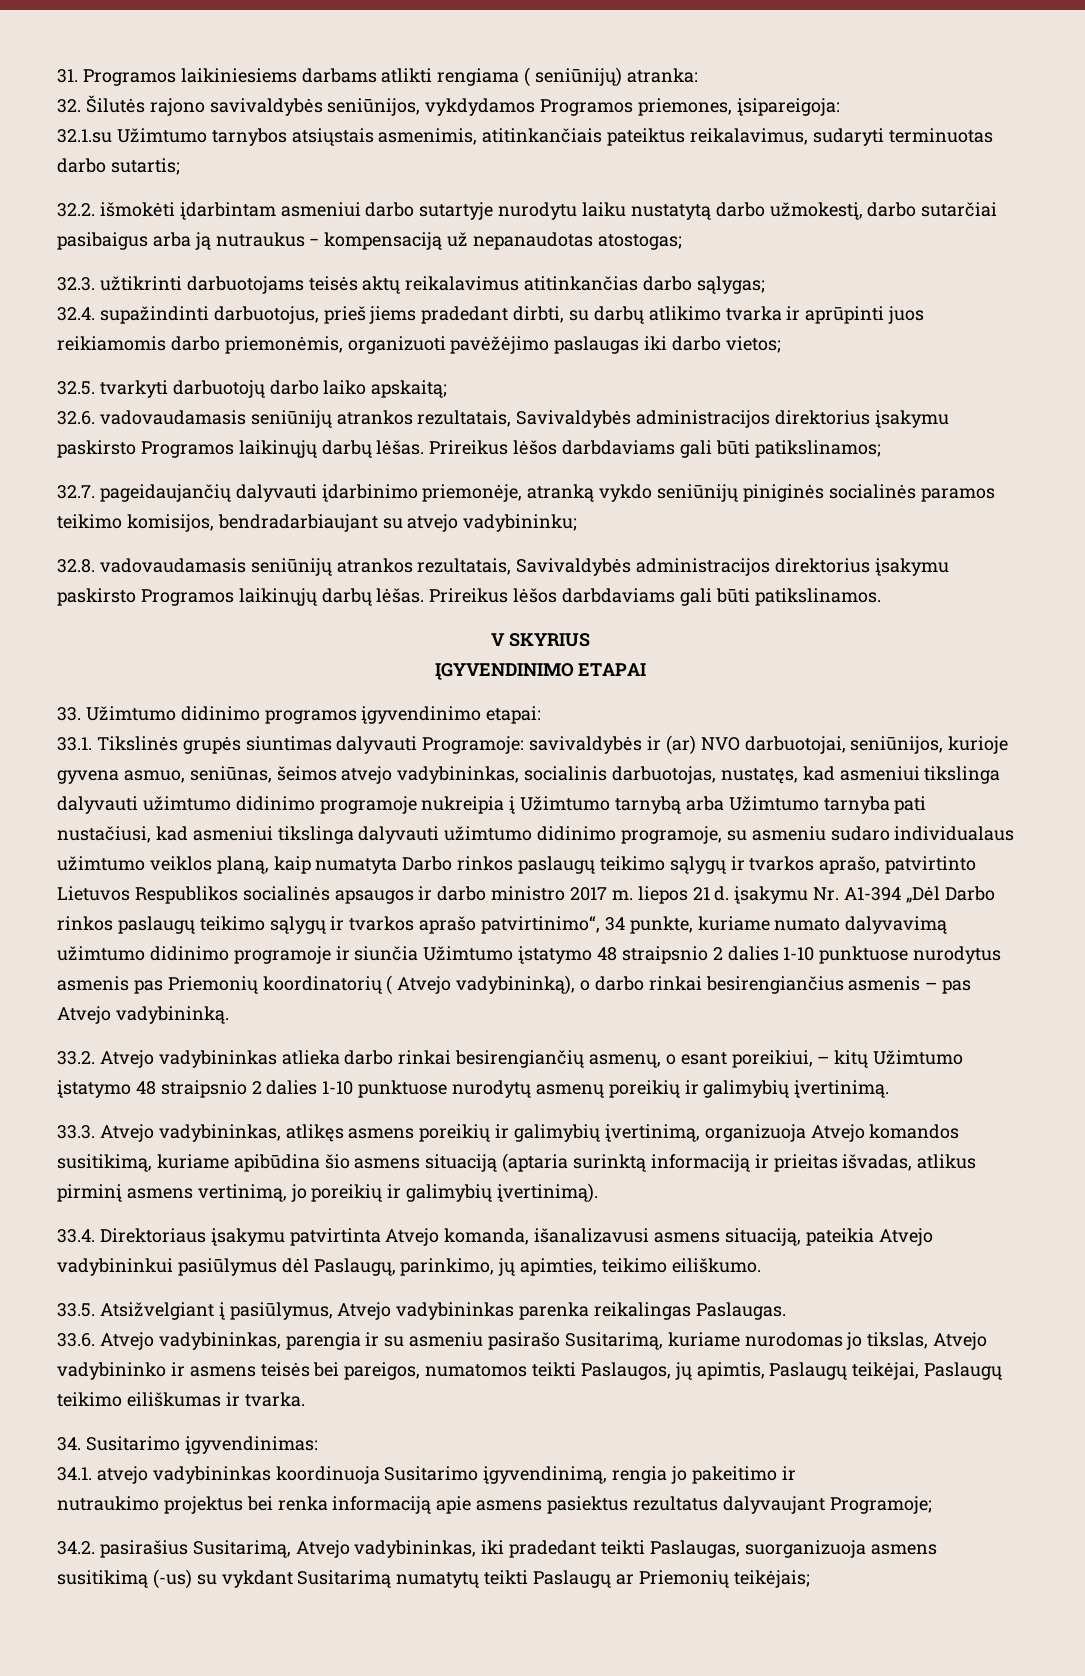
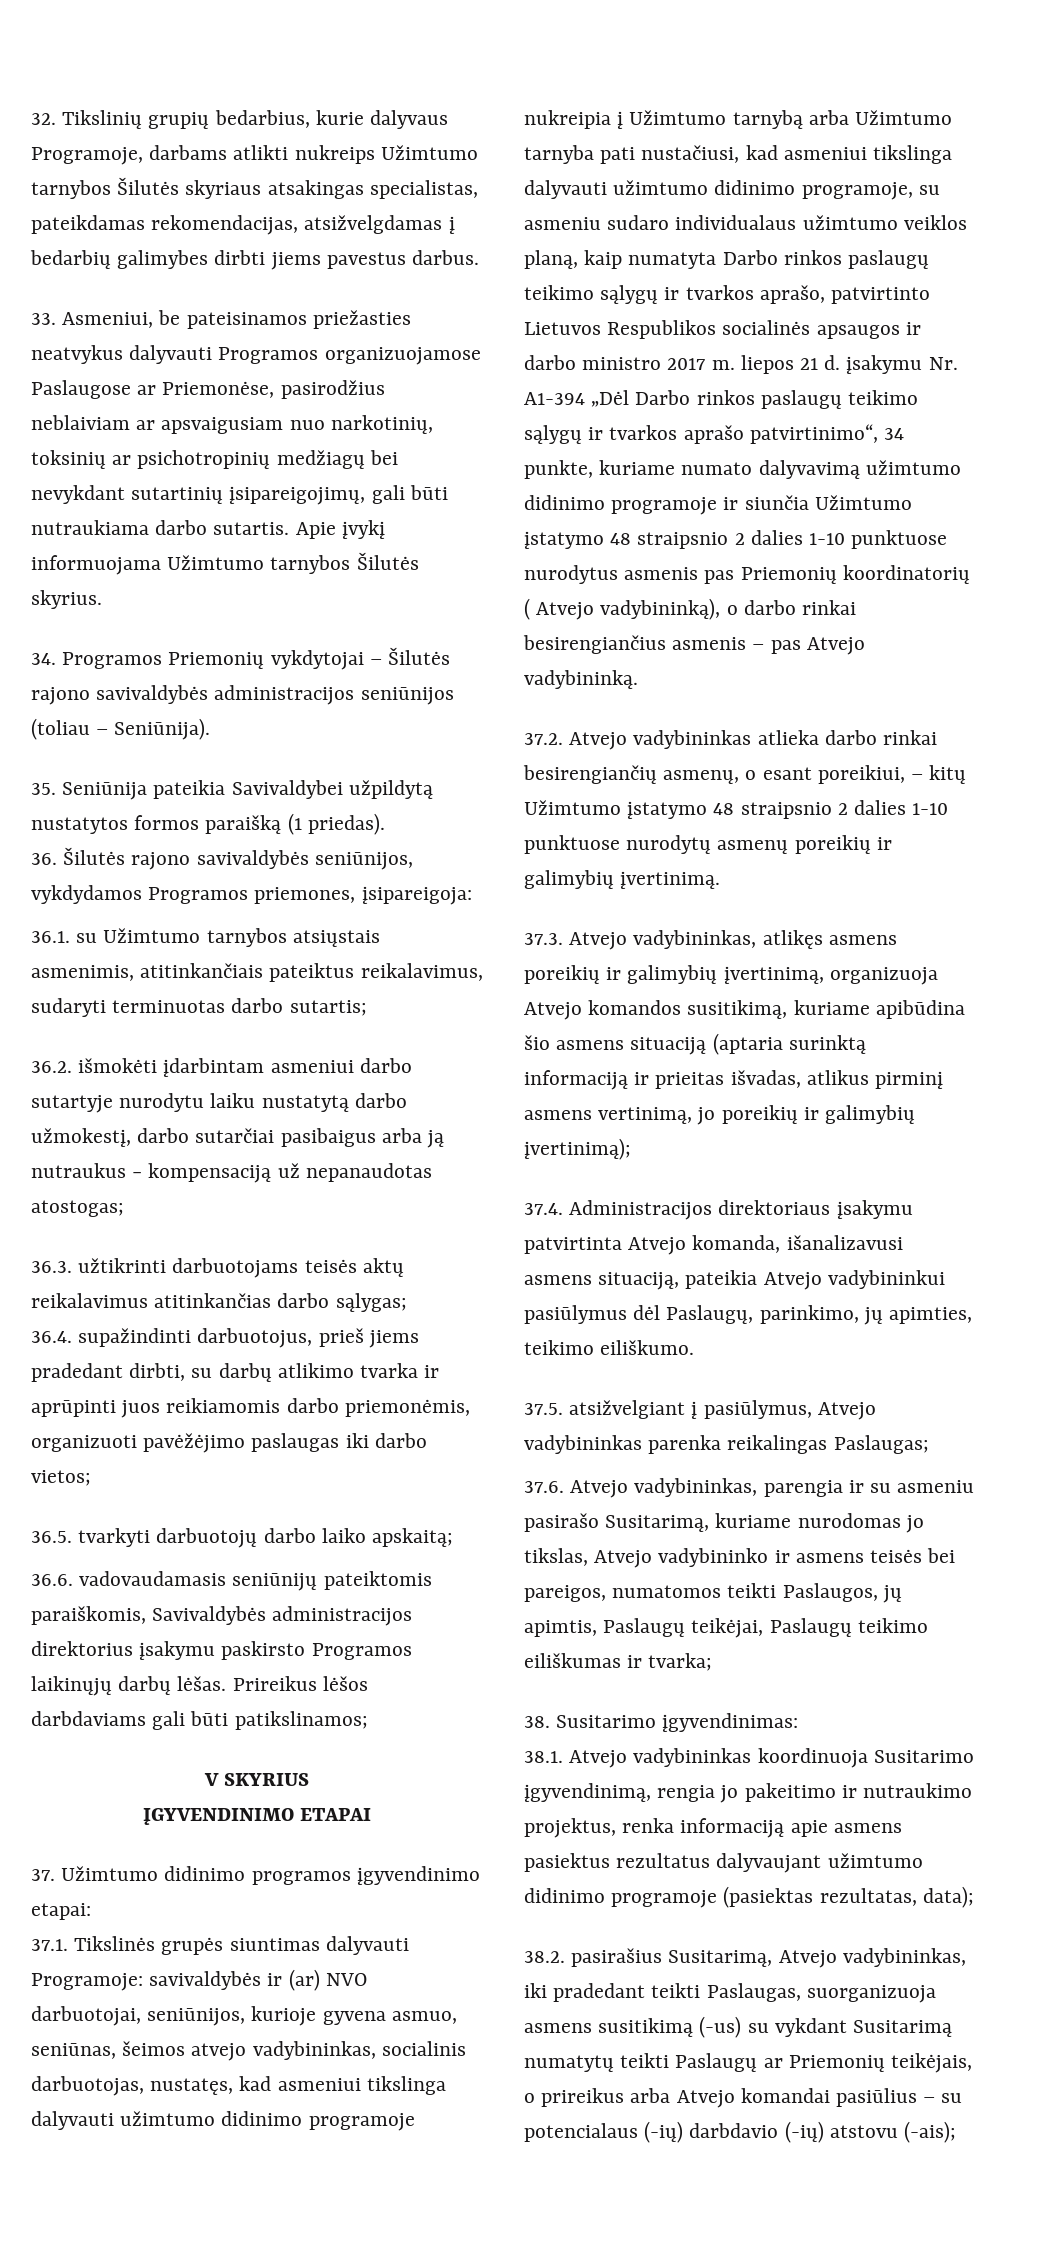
[57,67,698,87] [57,99,81,113] 31. Programos laikiniesiems darbams atlikti rengiama ( seniūnijų) atranka: // 32. -> [31,110,449,129] [31,145,478,165] [31,177,478,199] [31,215,455,235] [30,250,480,270] [31,310,411,329] [31,345,481,365] [31,380,385,399] [31,415,433,434] [31,450,398,469] [31,485,448,505] [31,520,385,539] [31,552,419,575] [31,590,102,609] [31,647,451,670] [31,685,454,705] [31,718,211,740] [31,780,433,800] [31,813,385,835] [31,853,57,865] 32. Tikslinių grupių bedarbius, kurie dalyvaus Programoje, darbams atlikti nukreips Užimtumo tarnybos Šilutės skyriaus atsakingas specialistas, pateikdamas rekomendacijas, atsižvelgdamas į bedarbių galimybes dirbti jiems pavestus darbus. // 33. Asmeniui, be pateisinamos priežasties neatvykus dalyvauti Programos organizuojamose Paslaugose ar Priemonėse, pasirodžius neblaiviam ar apsvaigusiam nuo narkotinių, toksinių ar psichotropinių medžiagų bei nevykdant sutartinių įsipareigojimų, gali būti nutraukiama darbo sutartis. Apie įvykį informuojama Užimtumo tarnybos Šilutės skyrius. // 34. Programos Priemonių vykdytojai – Šilutės rajono savivaldybės administracijos seniūnijos (toliau – Seniūnija). // 35. Seniūnija pateikia Savivaldybei užpildytą nustatytos formos paraišką (1 priedas). // 36.
[57,129,112,143] 32.1.su -> [31,931,98,943] 36.1. su
[57,203,95,217] 32.2. -> [31,1061,72,1073] 36.2.
[57,277,95,291] 32.3. -> [31,1261,72,1273] 36.3.
[57,307,95,321] 32.4. -> [31,1331,72,1343] 36.4.
[57,381,95,395] 32.5. -> [31,1531,72,1543] 36.5.
[57,410,512,428] 32.6. vadovaudamasis seniūnijų atrankos rezultatais, -> [31,1571,432,1591] [31,1606,146,1625] 36.6. vadovaudamasis seniūnijų pateiktomis paraiškomis,
[57,484,995,502] [57,514,578,532] [57,558,949,576] [57,588,881,606] // 32.7. pageidaujančių dalyvauti įdarbinimo priemonėje, atranką vykdo seniūnijų piniginės socialinės paramos teikimo komisijos, bendradarbiaujant su atvejo vadybininku; // 32.8. vadovaudamasis seniūnijų atrankos rezultatais, Savivaldybės administracijos direktorius įsakymu paskirsto Programos laikinųjų darbų lėšas. Prireikus lėšos darbdaviams gali būti patikslinamos. -> (368, 1720) none
[57,707,81,721] 33. -> [31,1869,55,1881] 37.
[57,737,92,751] 33.1. -> [31,1939,68,1951] 37.1.
[57,1051,95,1065] 33.2. -> [524,733,563,745] 37.2.
[57,1125,95,1139] 33.3. -> [524,933,563,945] 37.3.
[497,1183,599,1203] [57,1228,206,1243] įvertinimą). // 33.4. Direktoriaus -> [524,1138,631,1160] [524,1200,831,1220] įvertinimą); // 37.4. Administracijos direktoriaus
[57,1302,214,1320] 33.5. Atsižvelgiant -> [524,1400,686,1419] 37.5. atsižvelgiant
[695,1302,786,1320] [57,1333,95,1347] Paslaugas. // 33.6. -> [833,1435,929,1454] [524,1481,564,1493] Paslaugas; // 37.6.
[244,1392,305,1407] [57,1437,81,1451] tvarka. // 34. -> [648,1653,713,1671] [524,1716,550,1728] tvarka; // 38.
[57,1466,148,1484] 34.1. atvejo -> [524,1750,628,1768] 38.1. Atvejo
[57,1496,273,1514] // nutraukimo projektus bei -> [863,1783,973,1798] [524,1818,616,1838] nutraukimo projektus,
[829,1496,932,1514] [57,1541,95,1555] Programoje; // 34.2. -> [827,1853,923,1868] [524,1886,974,1908] [524,1951,565,1963] užimtumo didinimo programoje (pasiektas rezultatas, data); // 38.2.
[733,1570,810,1588] teikėjais; -> [891,2053,973,2073] [524,2088,963,2108] [524,2121,957,2143] teikėjais, o prireikus arba Atvejo komandai pasiūlius – su potencialaus (-ių) darbdavio (-ių) atstovu (-ais);

